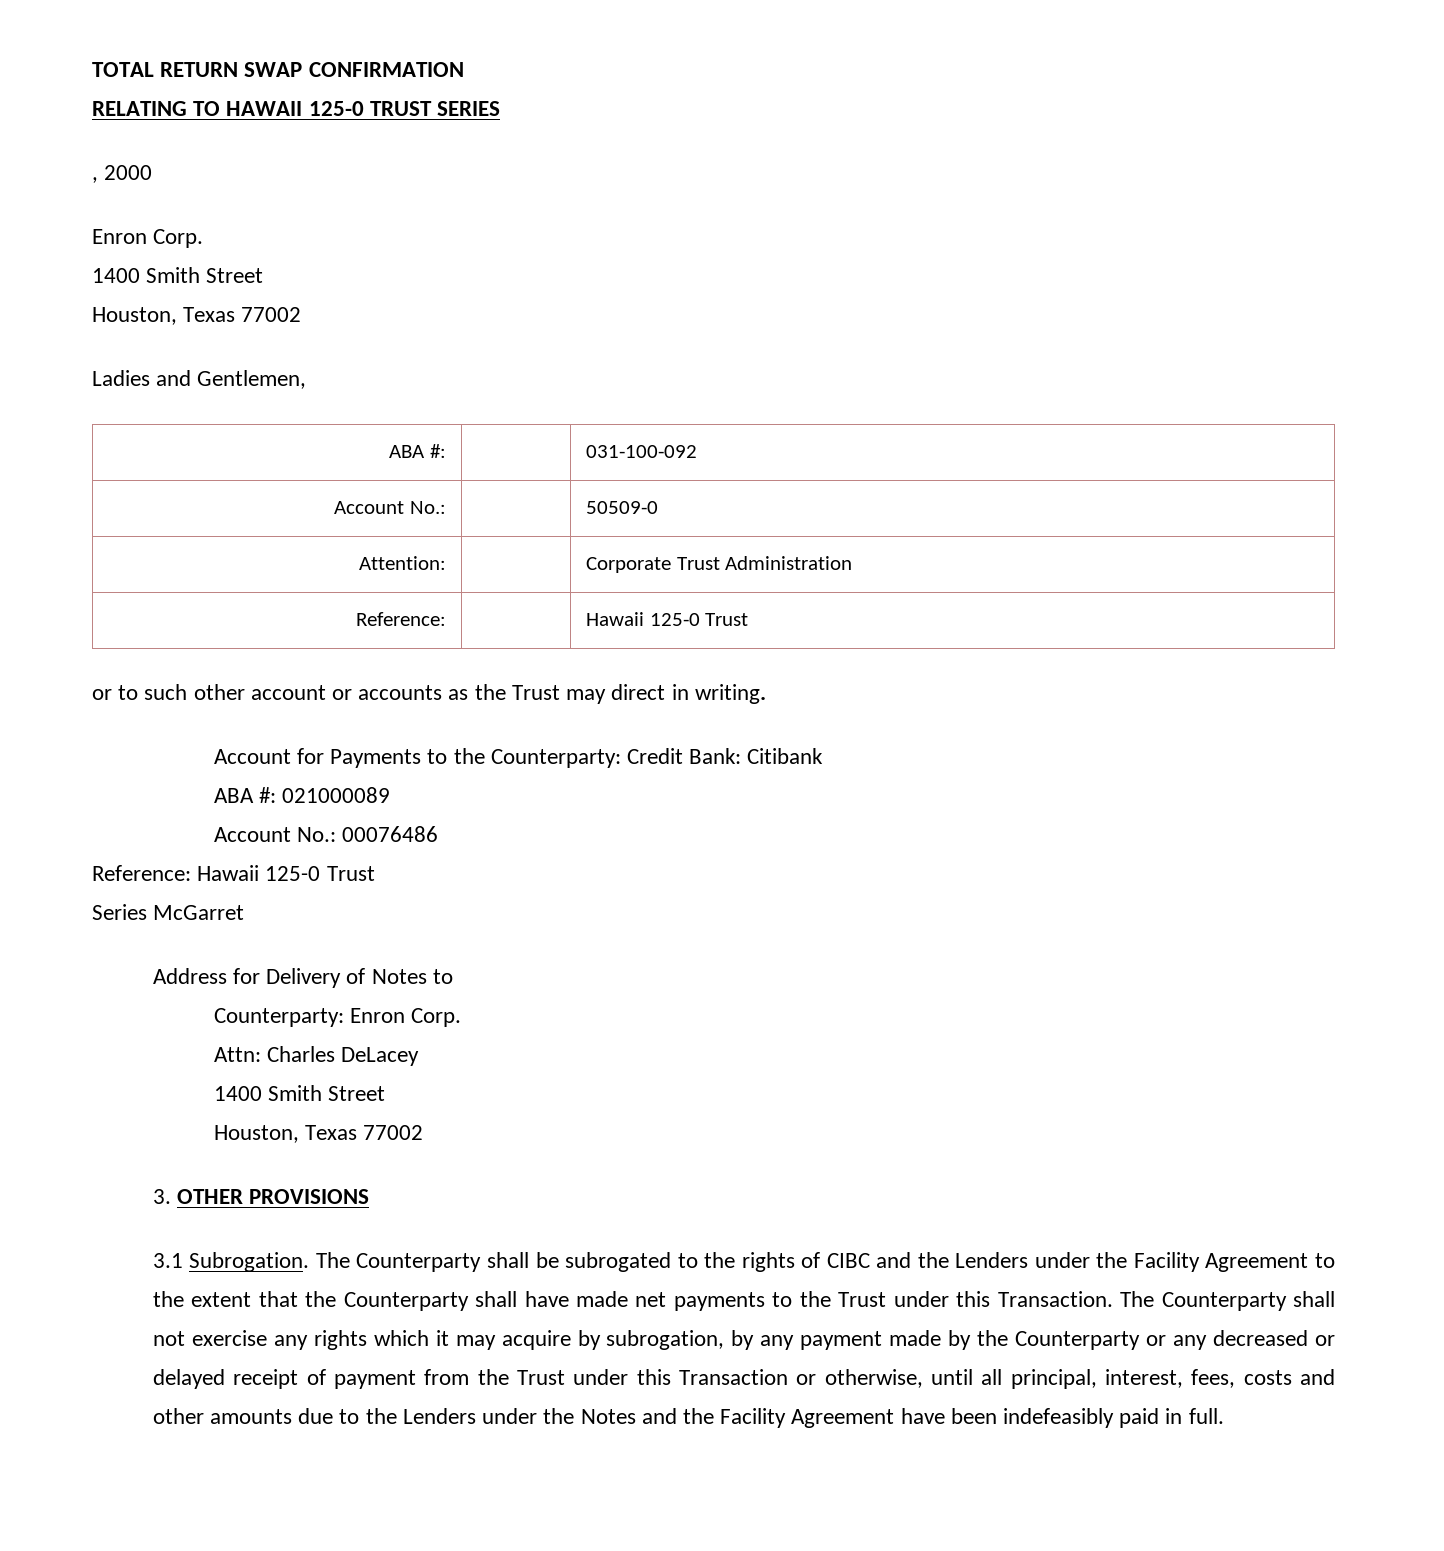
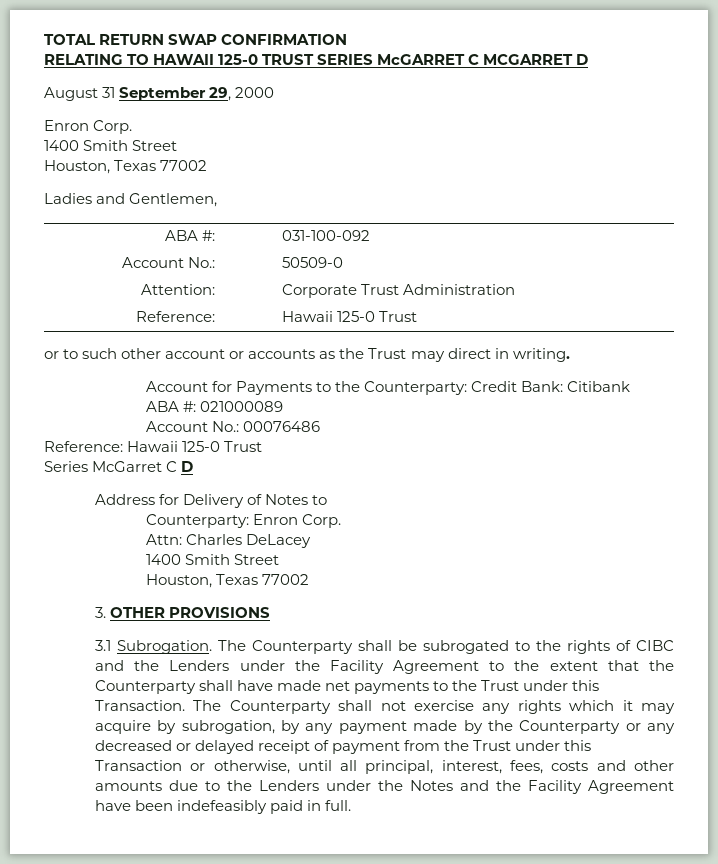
[92,177,98,183] // , -> [377,54,589,65] [44,87,232,101] McGARRET C MCGARRET D // August 31 September 29,
(245, 912) none -> [166,461,194,472] C D

